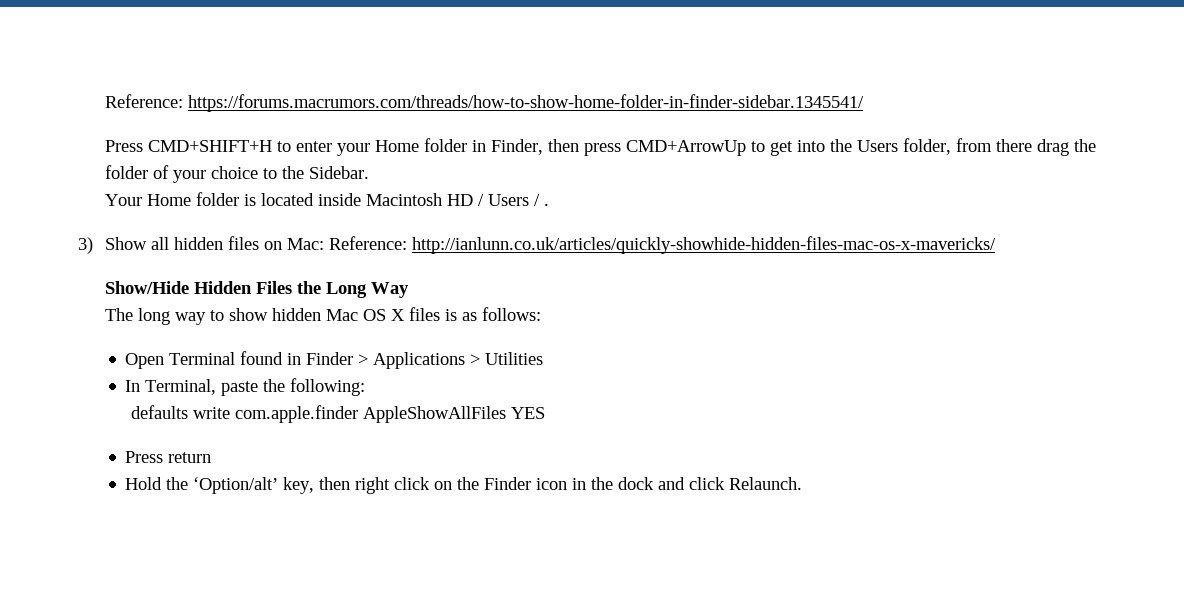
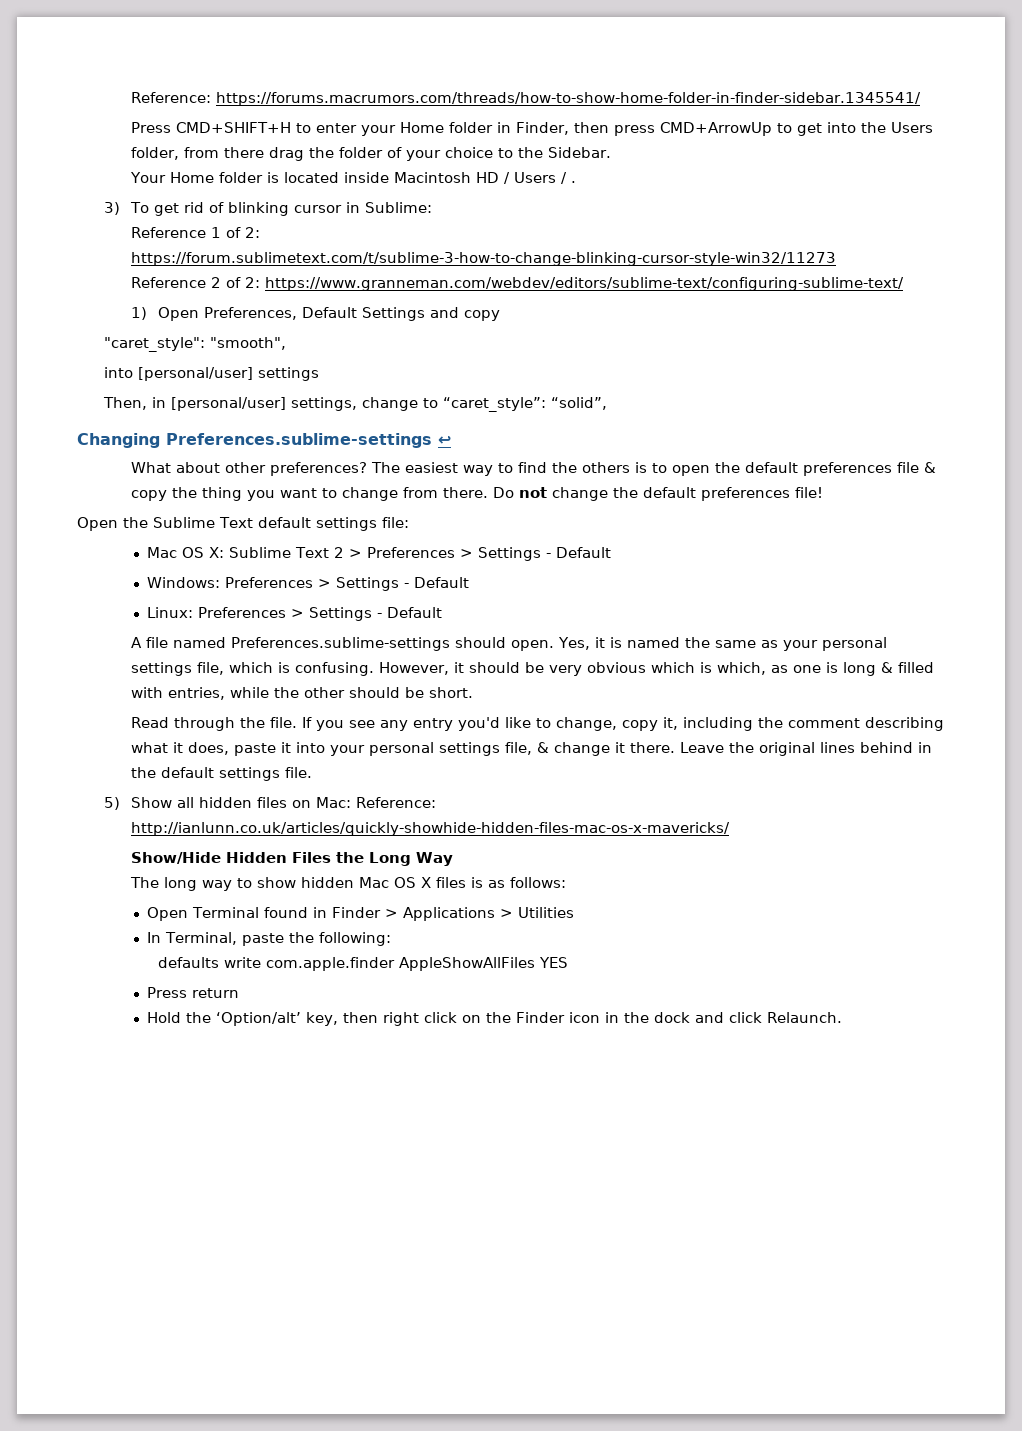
(94, 245) none -> [129,202,432,216] [130,227,260,238] [130,252,836,266] [130,277,904,291] [130,307,500,321] [103,337,286,352] [103,367,319,381] [102,397,607,412] [77,433,451,448] [130,462,936,476] [130,487,823,501] [77,517,409,531] [146,547,611,561] [146,577,469,591] [146,607,442,621] [130,637,887,651] [130,662,934,676] [130,687,473,700] [130,717,944,731] [130,742,932,756] [130,767,312,781] [103,797,120,810] To get rid of blinking cursor in Sublime: // Reference 1 of 2: https://forum.sublimetext.com/t/sublime-3-how-to-change-blinking-cursor-style-win32/11273 // Reference 2 of 2: https://www.granneman.com/webdev/editors/sublime-text/configuring-sublime-text/ // 1) Open Preferences, Default Settings and copy // "caret_style": "smooth", // into [personal/user] settings // Then, in [personal/user] settings, change to “caret_style”: “solid”, // Changing Preferences.sublime-settings ↩ // What about other preferences? The easiest way to find the others is to open the default preferences file & copy the thing you want to change from there. Do not change the default preferences file! // Open the Sublime Text default settings file: // Mac OS X: Sublime Text 2 > Preferences > Settings - Default // Windows: Preferences > Settings - Default // Linux: Preferences > Settings - Default // A file named Preferences.sublime-settings should open. Yes, it is named the same as your personal settings file, which is confusing. However, it should be very obvious which is which, as one is long & filled with entries, while the other should be short. // Read through the file. If you see any entry you'd like to change, copy it, including the comment describing what it does, paste it into your personal settings file, & change it there. Leave the original lines behind in the default settings file. // 5)

